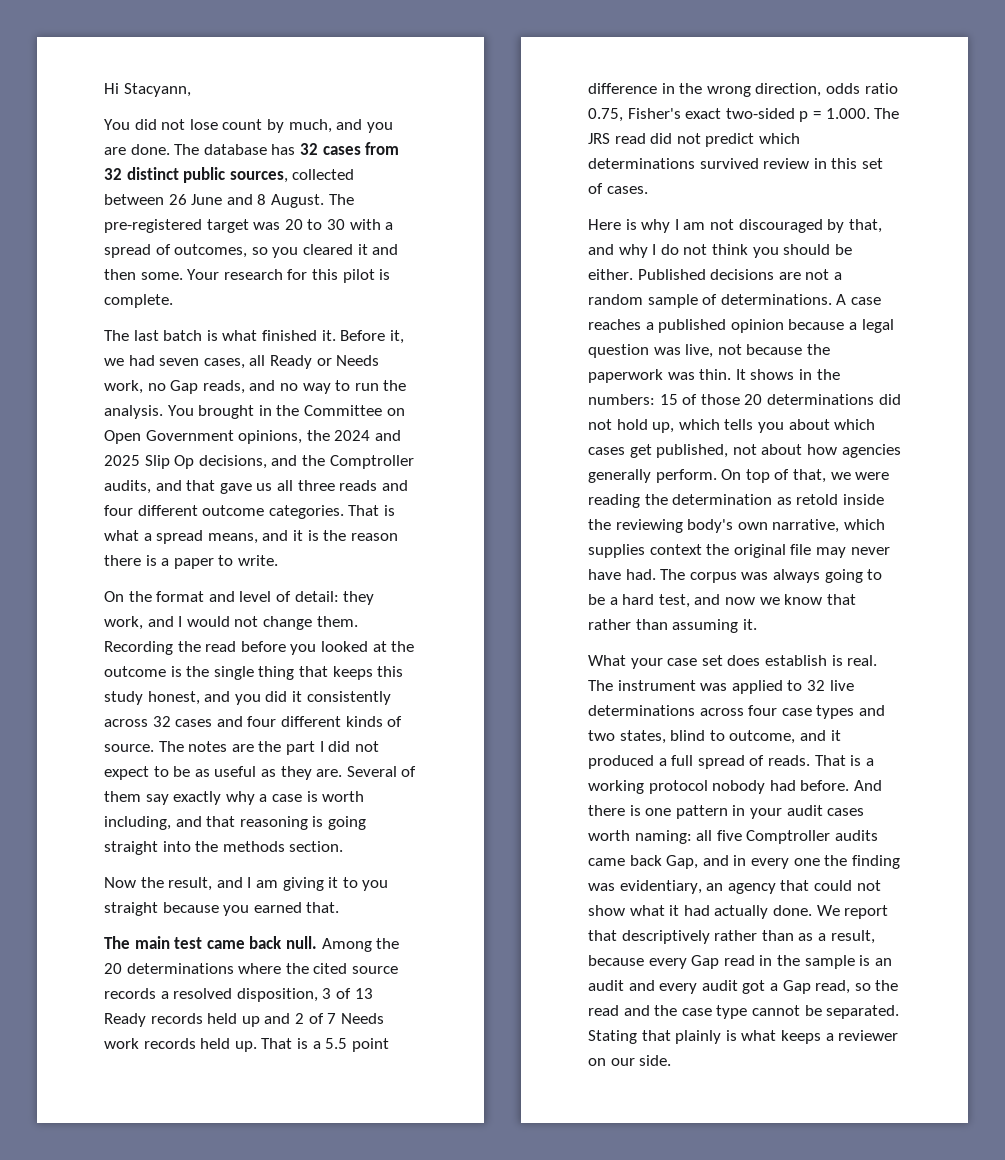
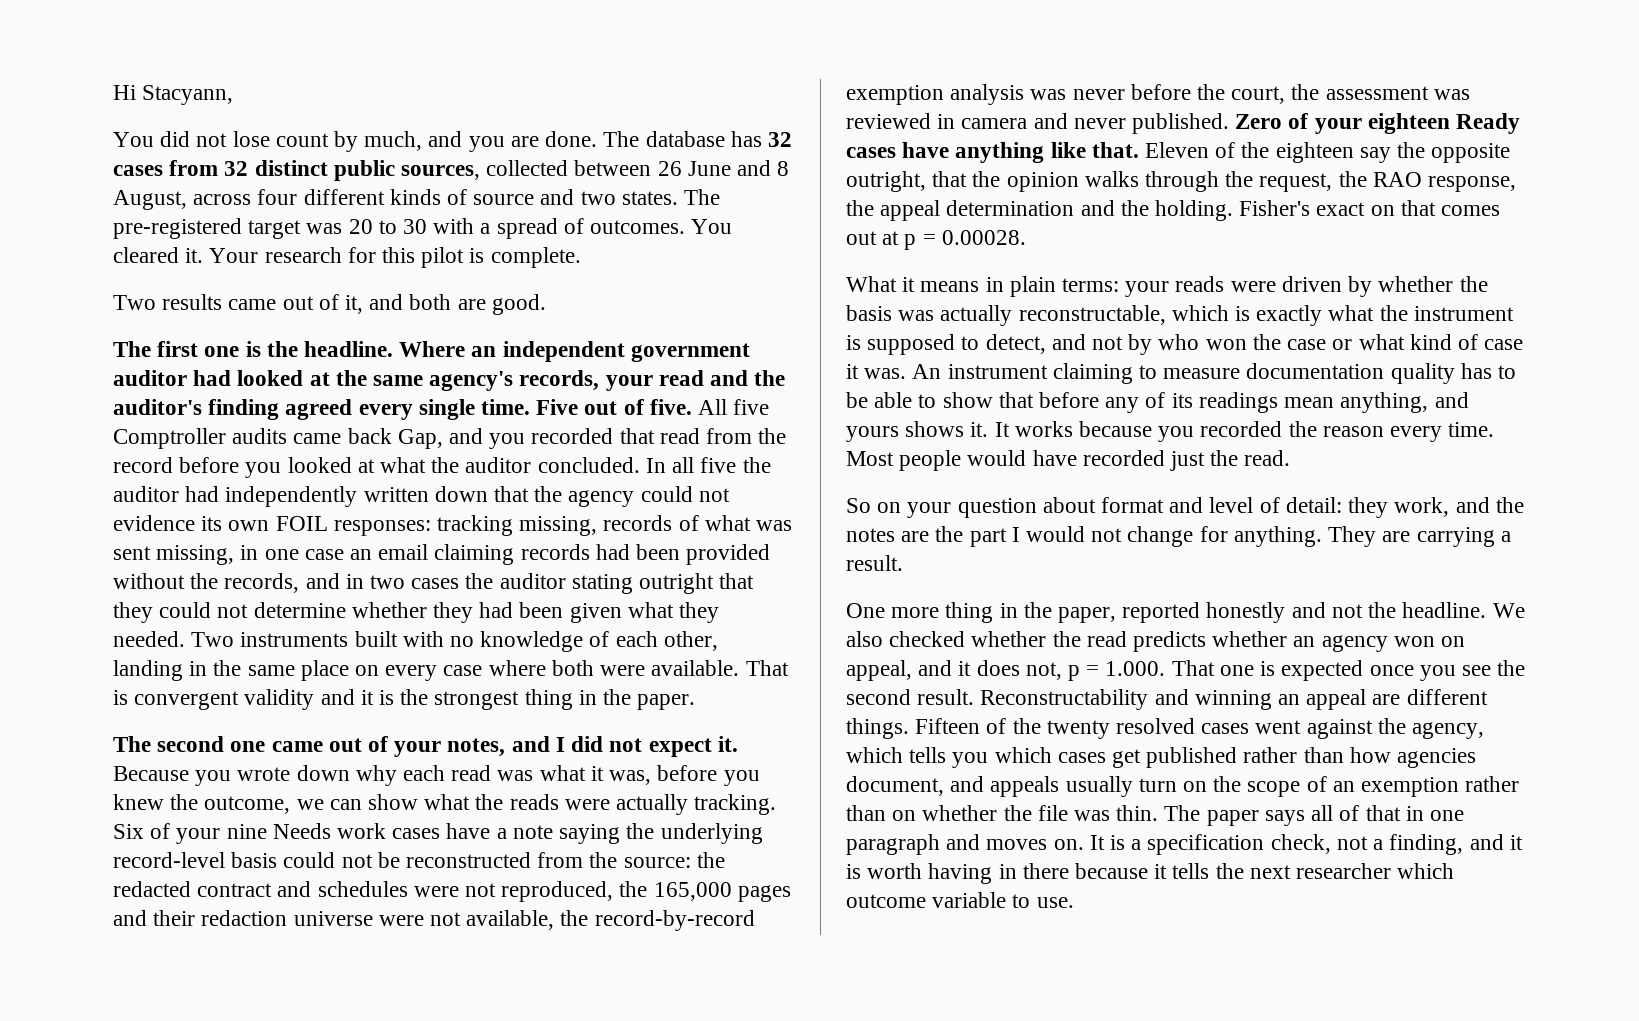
[270,194,324,208] August. -> [113,189,678,210] August, across four different kinds of source and two states.
[174,244,399,258] [104,269,183,280] outcomes, so you cleared it and then some. -> [590,219,733,234] [113,247,204,263] outcomes. You cleared it.
[104,330,404,344] [104,355,380,369] [104,380,407,394] [104,405,405,419] [104,430,401,444] [104,455,414,469] [104,480,408,494] [104,505,395,519] [104,530,398,544] [104,555,278,569] [104,591,152,602] The last batch is what finished it. Before it, we had seven cases, all Ready or Needs work, no Gap reads, and no way to run the analysis. You brought in the Committee on Open Government opinions, the 2024 and 2025 Slip Op decisions, and the Comptroller audits, and that gave us all three reads and four different outcome categories. That is what a spread means, and it is the reason there is a paper to write. // On the -> [113,294,546,315] [113,341,750,362] [113,370,786,391] [113,399,770,420] [113,428,787,449] [113,457,771,478] [113,486,730,507] [113,515,793,536] [113,544,771,565] [113,573,755,594] [113,602,720,623] [113,631,718,652] [113,660,789,681] [113,689,696,710] [113,736,738,757] [113,765,760,786] [113,794,777,815] [113,823,763,844] [113,852,725,868] [113,881,791,902] [113,910,755,931] [846,84,1470,105] [846,113,1521,134] [846,142,1511,163] [846,171,1517,192] [846,200,1501,221] [846,230,1026,250] [846,276,1488,297] [846,305,1514,326] [846,334,1524,355] [846,363,1517,384] [846,392,1469,413] [846,421,1495,442] [846,450,1291,471] [846,497,1096,518] Two results came out of it, and both are good. // The first one is the headline. Where an independent government auditor had looked at the same agency's records, your read and the auditor's finding agreed every single time. Five out of five. All five Comptroller audits came back Gap, and you recorded that read from the record before you looked at what the auditor concluded. In all five the auditor had independently written down that the agency could not evidence its own FOIL responses: tracking missing, records of what was sent missing, in one case an email claiming records had been provided without the records, and in two cases the auditor stating outright that they could not determine whether they had been given what they needed. Two instruments built with no knowledge of each other, landing in the same place on every case where both were available. That is convergent validity and it is the strongest thing in the paper. // The second one came out of your notes, and I did not expect it. Because you wrote down why each read was what it was, before you knew the outcome, we can show what the reads were actually tracking. Six of your nine Needs work cases have a note saying the underlying record-level basis could not be reconstructed from the source: the redacted contract and schedules were not reproduced, the 165,000 pages and their redaction universe were not available, the record-by-record exemption analysis was never before the court, the assessment was reviewed in camera and never published. Zero of your eighteen Ready cases have anything like that. Eleven of the eighteen say the opposite outright, that the opinion walks through the request, the RAO response, the appeal determination and the holding. Fisher's exact on that comes out at p = 0.00028. // What it means in plain terms: your reads were driven by whether the basis was actually reconstructable, which is exactly what the instrument is supposed to detect, and not by who won the case or what kind of case it was. An instrument claiming to measure documentation quality has to be able to show that before any of its readings mean anything, and yours shows it. It works because you recorded the reason every time. Most people would have recorded just the read. // So on your question about
[178,616,358,630] [104,641,415,655] [104,666,404,680] [104,691,391,705] [104,716,403,727] [104,741,184,752] I would not change them. Recording the read before you looked at the outcome is the single thing that keeps this study honest, and you did it consistently across 32 cases and four different kinds of source. The -> [1495,497,1524,513] the
[328,741,379,752] [104,766,417,780] [104,791,365,805] [104,816,366,830] [104,841,344,855] [104,877,389,891] [104,902,340,916] [104,936,400,952] [104,963,398,974] [104,988,373,1002] [104,1013,384,1027] [104,1038,389,1052] [588,83,898,97] [588,108,900,122] [588,133,800,147] [588,158,883,169] [588,183,648,194] [588,219,882,233] [588,244,852,258] [588,269,842,280] [588,294,881,308] [588,319,894,333] [588,344,830,358] [588,369,840,383] [588,394,901,405] [588,419,675,433] did not expect to be as useful as they are. Several of them say exactly why a case is worth including, and that reasoning is going straight into the methods section. // Now the result, and I am giving it to you straight because you earned that. // The main test came back null. Among the 20 determinations where the cited source records a resolved disposition, 3 of 13 Ready records held up and 2 of 7 Needs work records held up. That is a 5.5 point difference in the wrong direction, odds ratio 0.75, Fisher's exact two-sided p = 1.000. The JRS read did not predict which determinations survived review in this set of cases. // Here is why I am not discouraged by that, and why I do not think you should be either. Published decisions are not a random sample of determinations. A case reaches a published opinion because a legal question was live, not because the paperwork was thin. It shows in the numbers: 15 of those 20 determinations did not hold up, -> [1026,526,1511,547] [846,555,903,571] [846,602,1525,623] [846,631,1466,652] [846,660,1526,681] [846,689,1488,710] [846,718,1485,739] would not change for anything. They are carrying a result. // One more thing in the paper, reported honestly and not the headline. We also checked whether the read predicts whether an agency won on appeal, and it does not, p = 1.000. That one is expected once you see the second result. Reconstructability and winning an appeal are different things. Fifteen of the twenty resolved cases went against the agency,
[788,419,830,430] about -> (989, 760) none
[656,444,901,458] [588,469,890,483] [588,494,884,508] [588,519,885,533] [588,544,890,558] [588,569,883,583] [588,594,856,608] [588,619,757,633] [588,655,878,669] [588,680,854,694] [588,705,885,719] [588,730,841,744] [588,755,874,769] [588,780,882,794] [588,805,865,819] [588,830,878,844] [588,855,900,869] [588,880,881,894] [588,905,889,919] [588,930,875,944] [588,955,892,969] [588,980,899,994] [588,1005,900,1019] [588,1030,899,1044] [588,1055,672,1066] published, not about how agencies generally perform. On top of that, we were reading the determination as retold inside the reviewing body's own narrative, which supplies context the original file may never have had. The corpus was always going to be a hard test, and now we know that rather than assuming it. // What your case set does establish is real. The instrument was applied to 32 live determinations across four case types and two states, blind to outcome, and it produced a full spread of reads. That is a working protocol nobody had before. And there is one pattern in your audit cases worth naming: all five Comptroller audits came back Gap, and in every one the finding was evidentiary, an agency that could not show what it had actually done. We report that descriptively rather than as a result, because every Gap read in the sample is an audit and every audit got a Gap read, so the read and the case type cannot be separated. Stating that plainly is what keeps a reviewer on our side. -> [1146,747,1477,768] [846,776,1520,797] [846,805,1464,826] [846,834,1523,855] [846,863,1455,884] [846,892,1074,908] published rather than how agencies document, and appeals usually turn on the scope of an exemption rather than on whether the file was thin. The paper says all of that in one paragraph and moves on. It is a specification check, not a finding, and it is worth having in there because it tells the next researcher which outcome variable to use.

